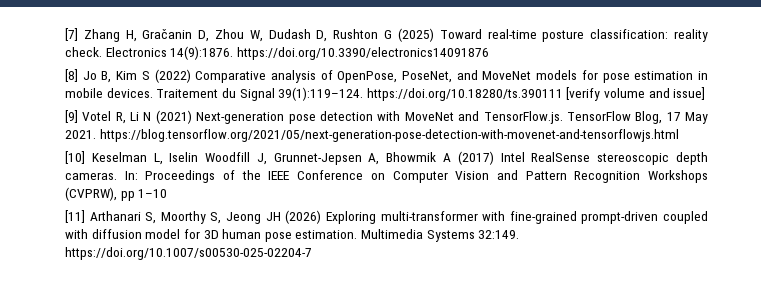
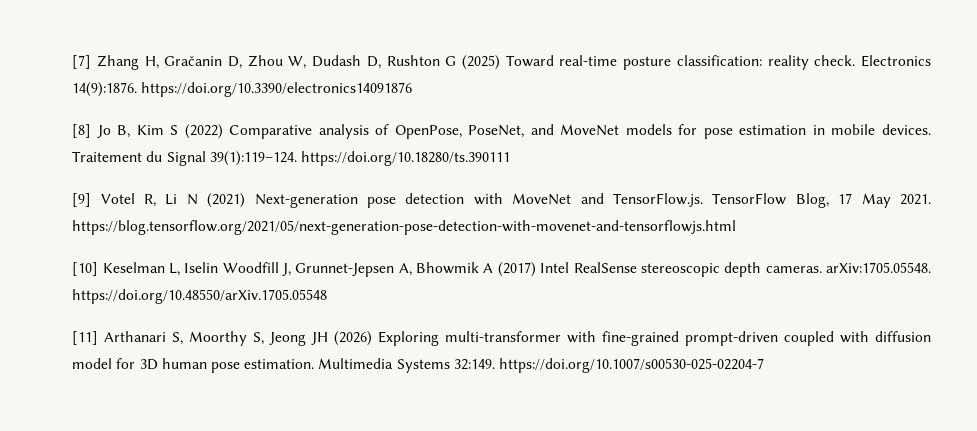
[566,87,706,101] [verify volume and issue] -> (510, 158) none
[124,170,708,183] [64,187,168,201] In: Proceedings of the IEEE Conference on Computer Vision and Pattern Recognition Workshops (CVPRW), pp 1–10 -> [826,262,931,273] [72,289,328,304] arXiv:1705.05548. https://doi.org/10.48550/arXiv.1705.05548

